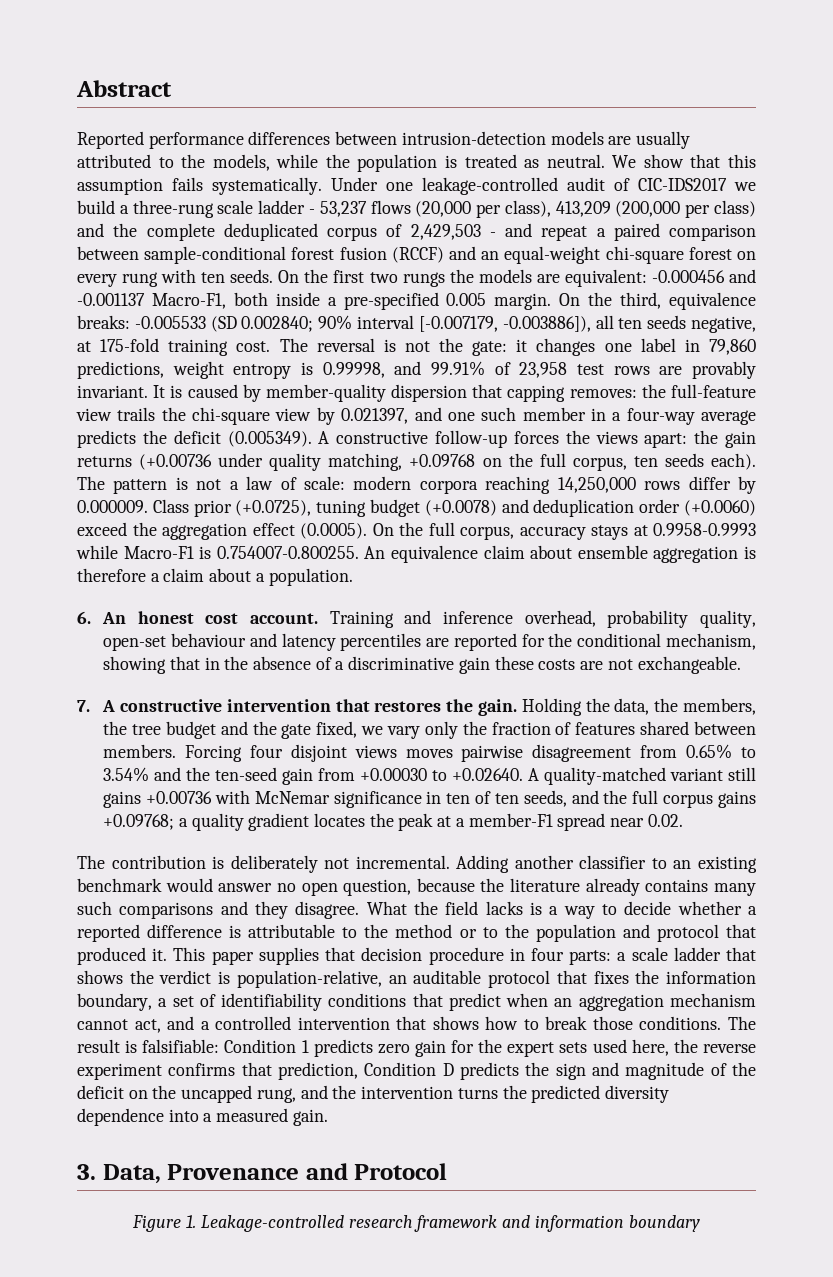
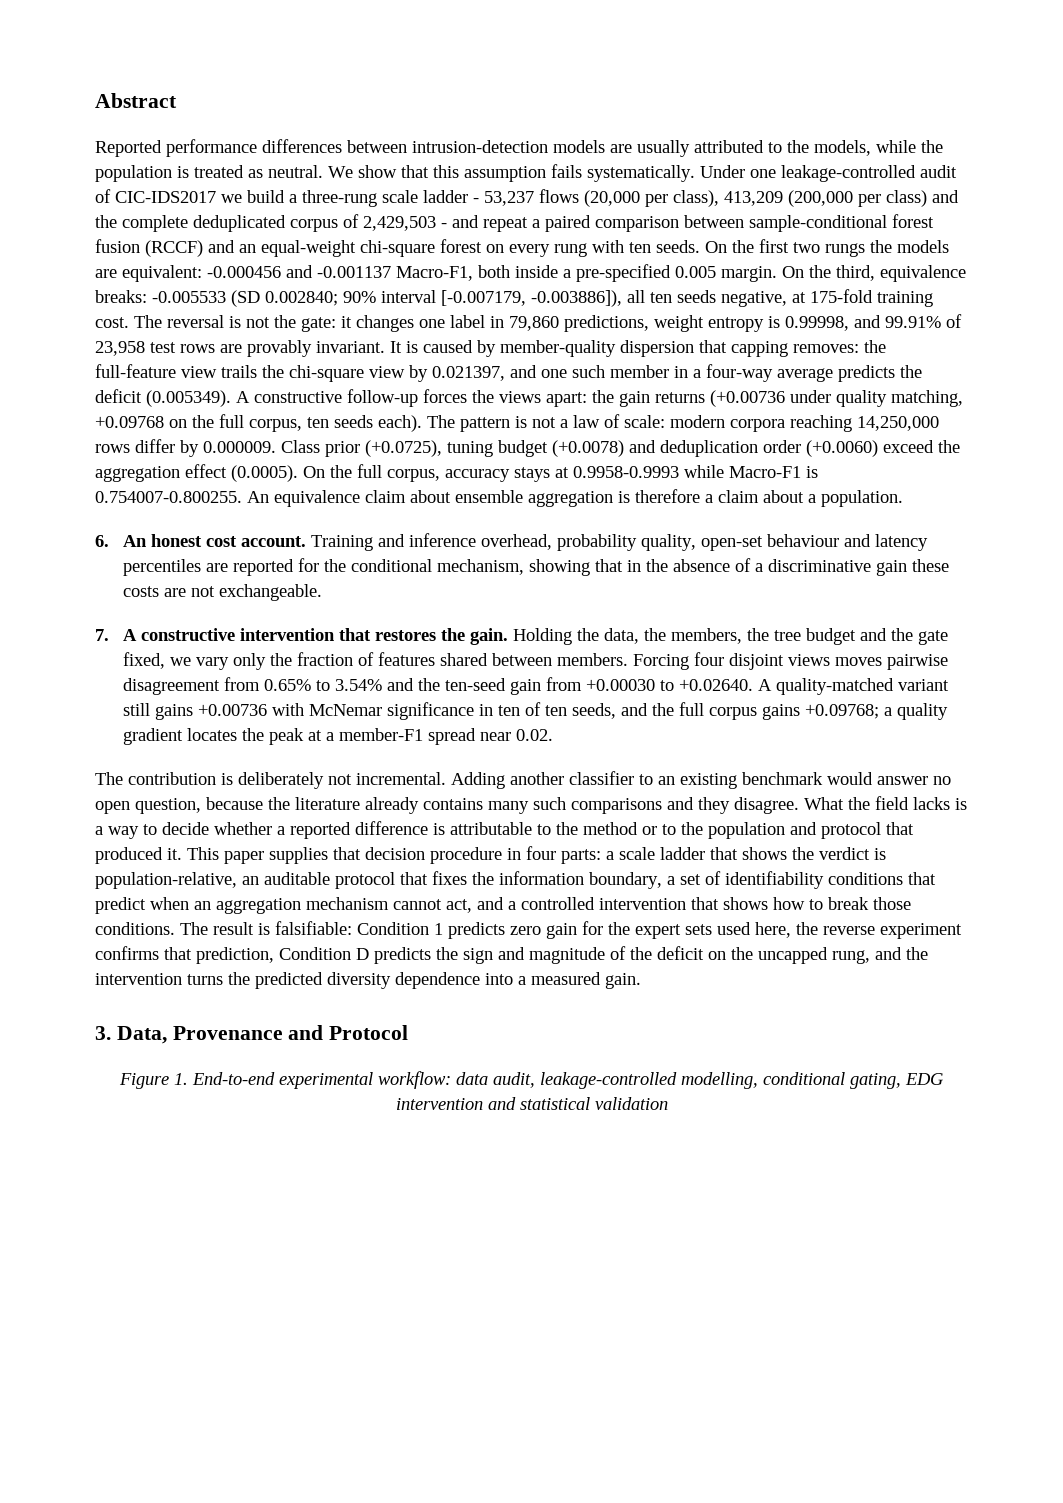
[200,1215,700,1232] Leakage-controlled research framework and information boundary -> [192,1071,943,1089] [395,1097,668,1110] End-to-end experimental workflow: data audit, leakage-controlled modelling, conditional gating, EDG intervention and statistical validation

